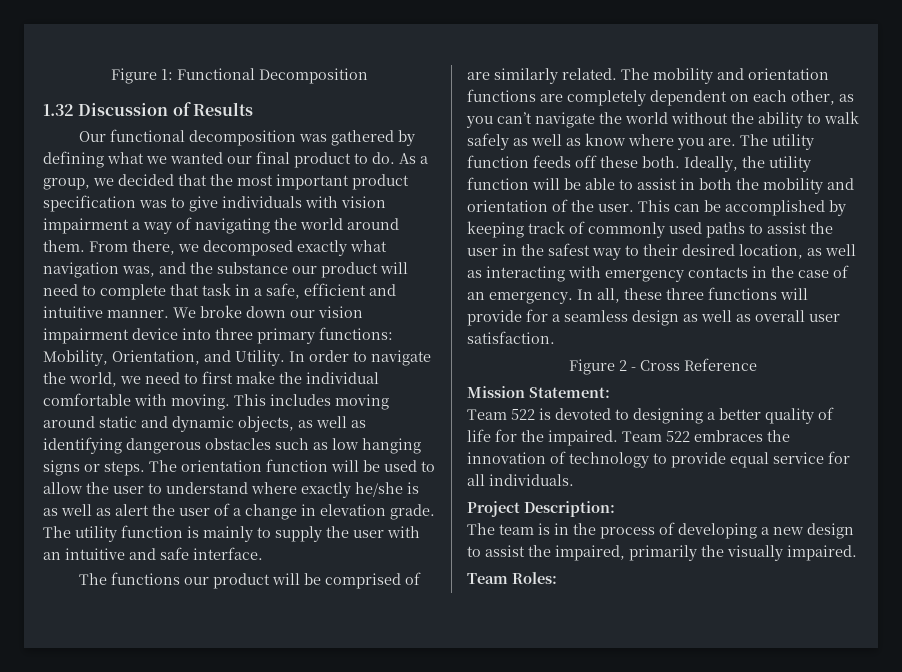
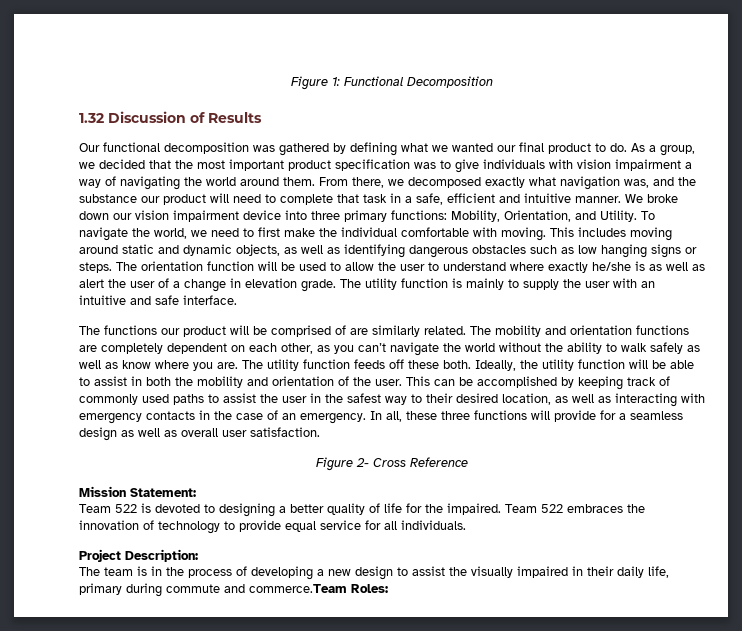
[289,350,367,362] In order to -> [641,211,655,220] To
[619,360,636,371] 2 - -> [356,458,369,467] 2-
[555,545,857,561] [467,573,508,584] impaired, primarily the visually impaired. // Team -> [471,566,669,578] [79,583,347,597] visually impaired in their daily life, primary during commute and commerce.Team

